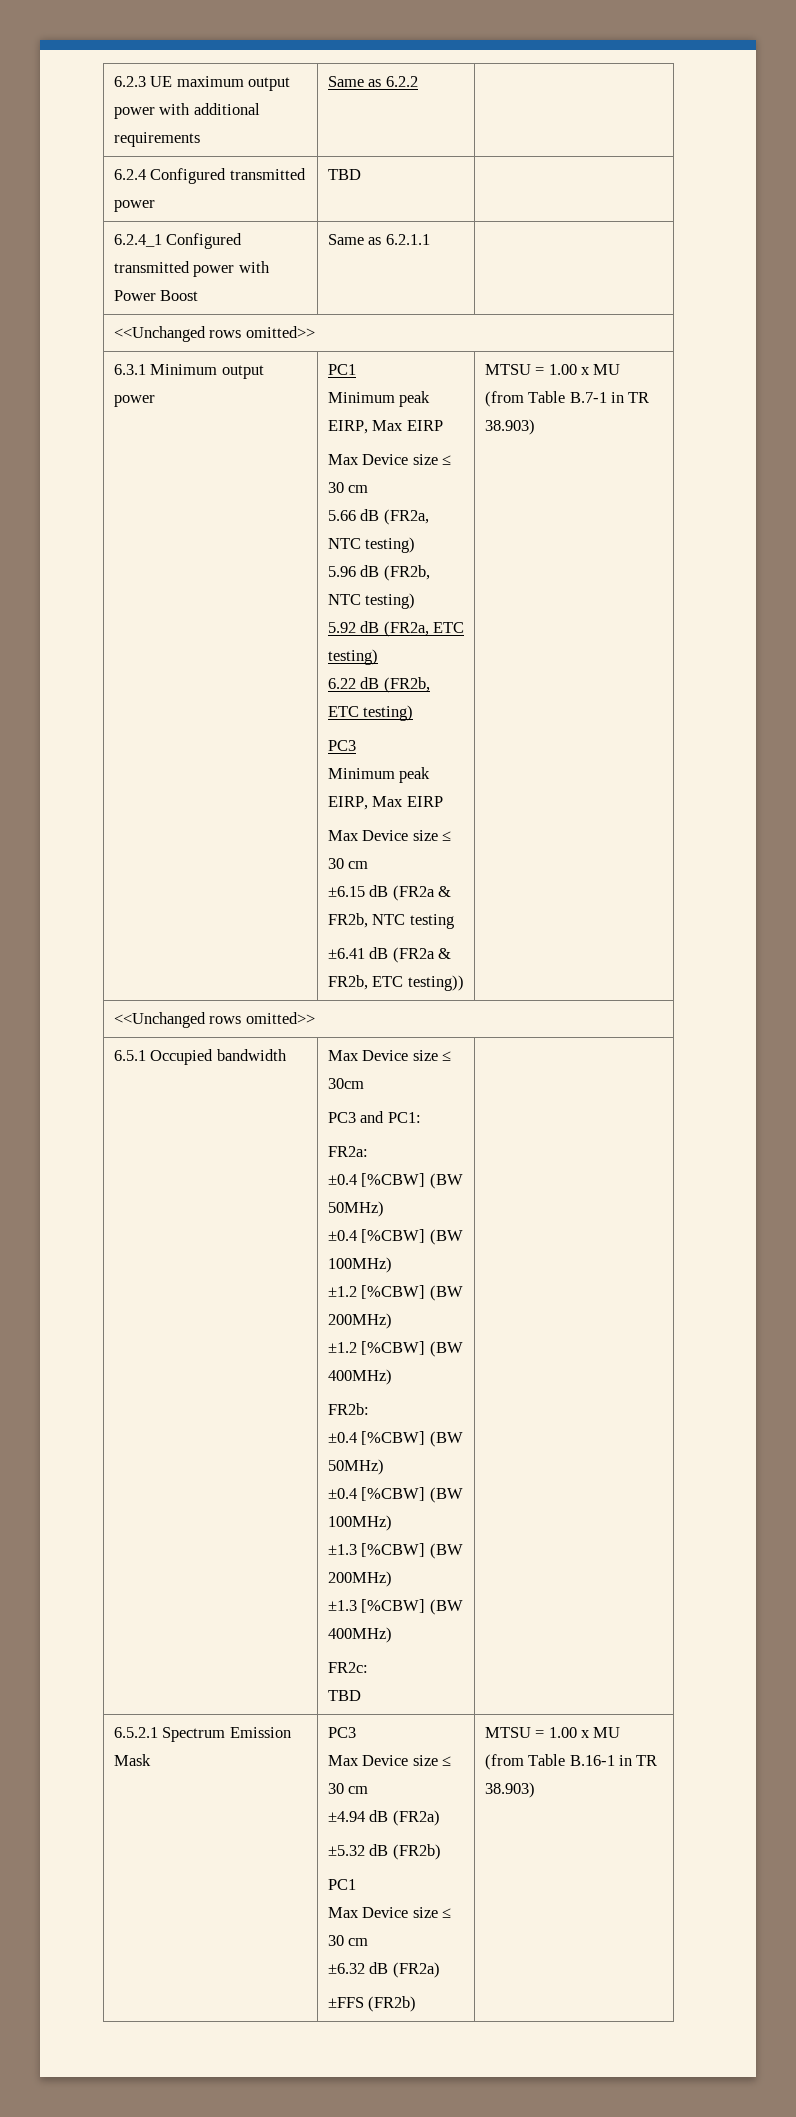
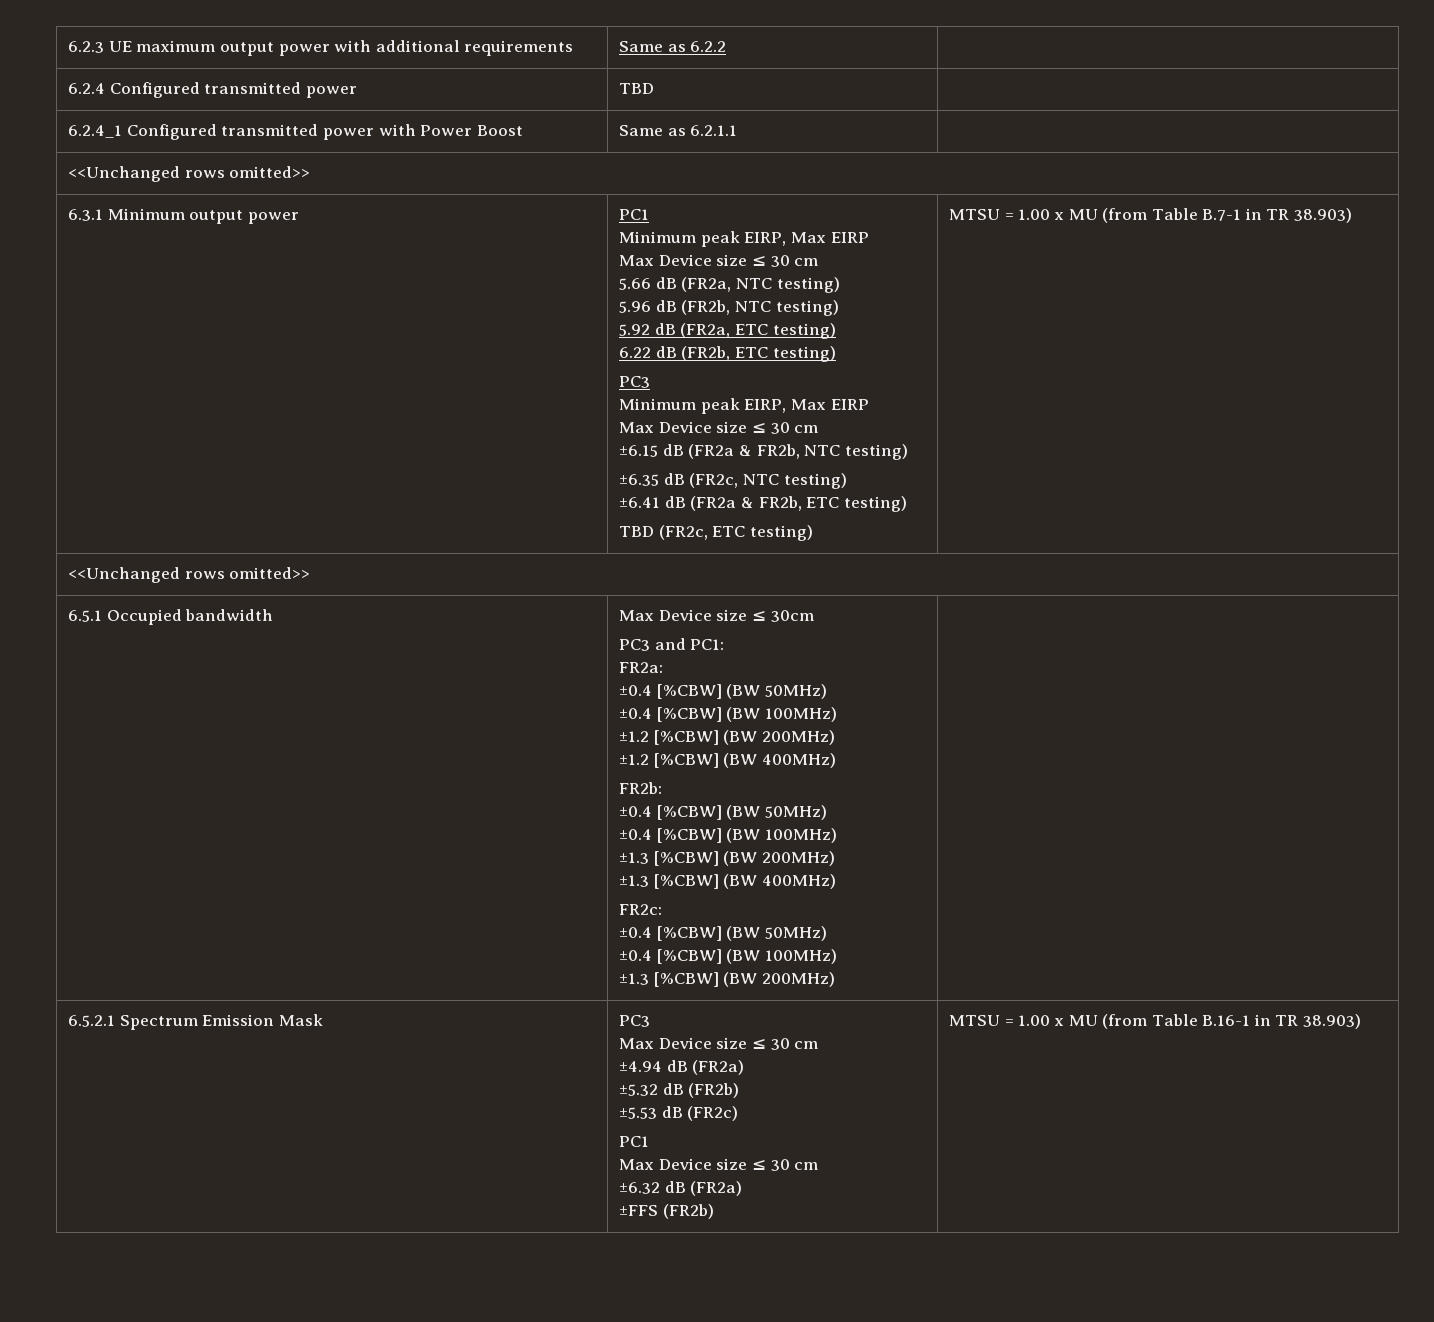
[409,914,454,929] testing -> [844,444,908,460] [619,473,847,489] testing) // ±6.35 dB (FR2c, NTC testing)
[407,975,464,991] testing)) -> [843,496,907,512] [619,525,813,541] testing) // TBD (FR2c, ETC testing)
[327,1690,361,1701] TBD -> [619,926,827,941] [619,949,837,964] [619,972,835,987] ±0.4 [%CBW] (BW 50MHz) // ±0.4 [%CBW] (BW 100MHz) // ±1.3 [%CBW] (BW 200MHz)
(441, 1852) none -> [619,1106,739,1121] // ±5.53 dB (FR2c)

